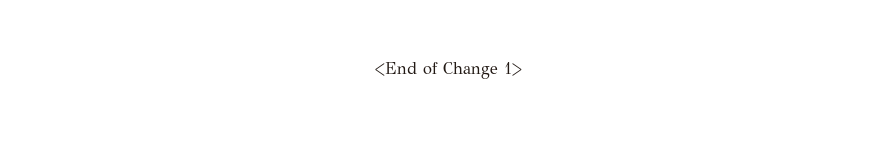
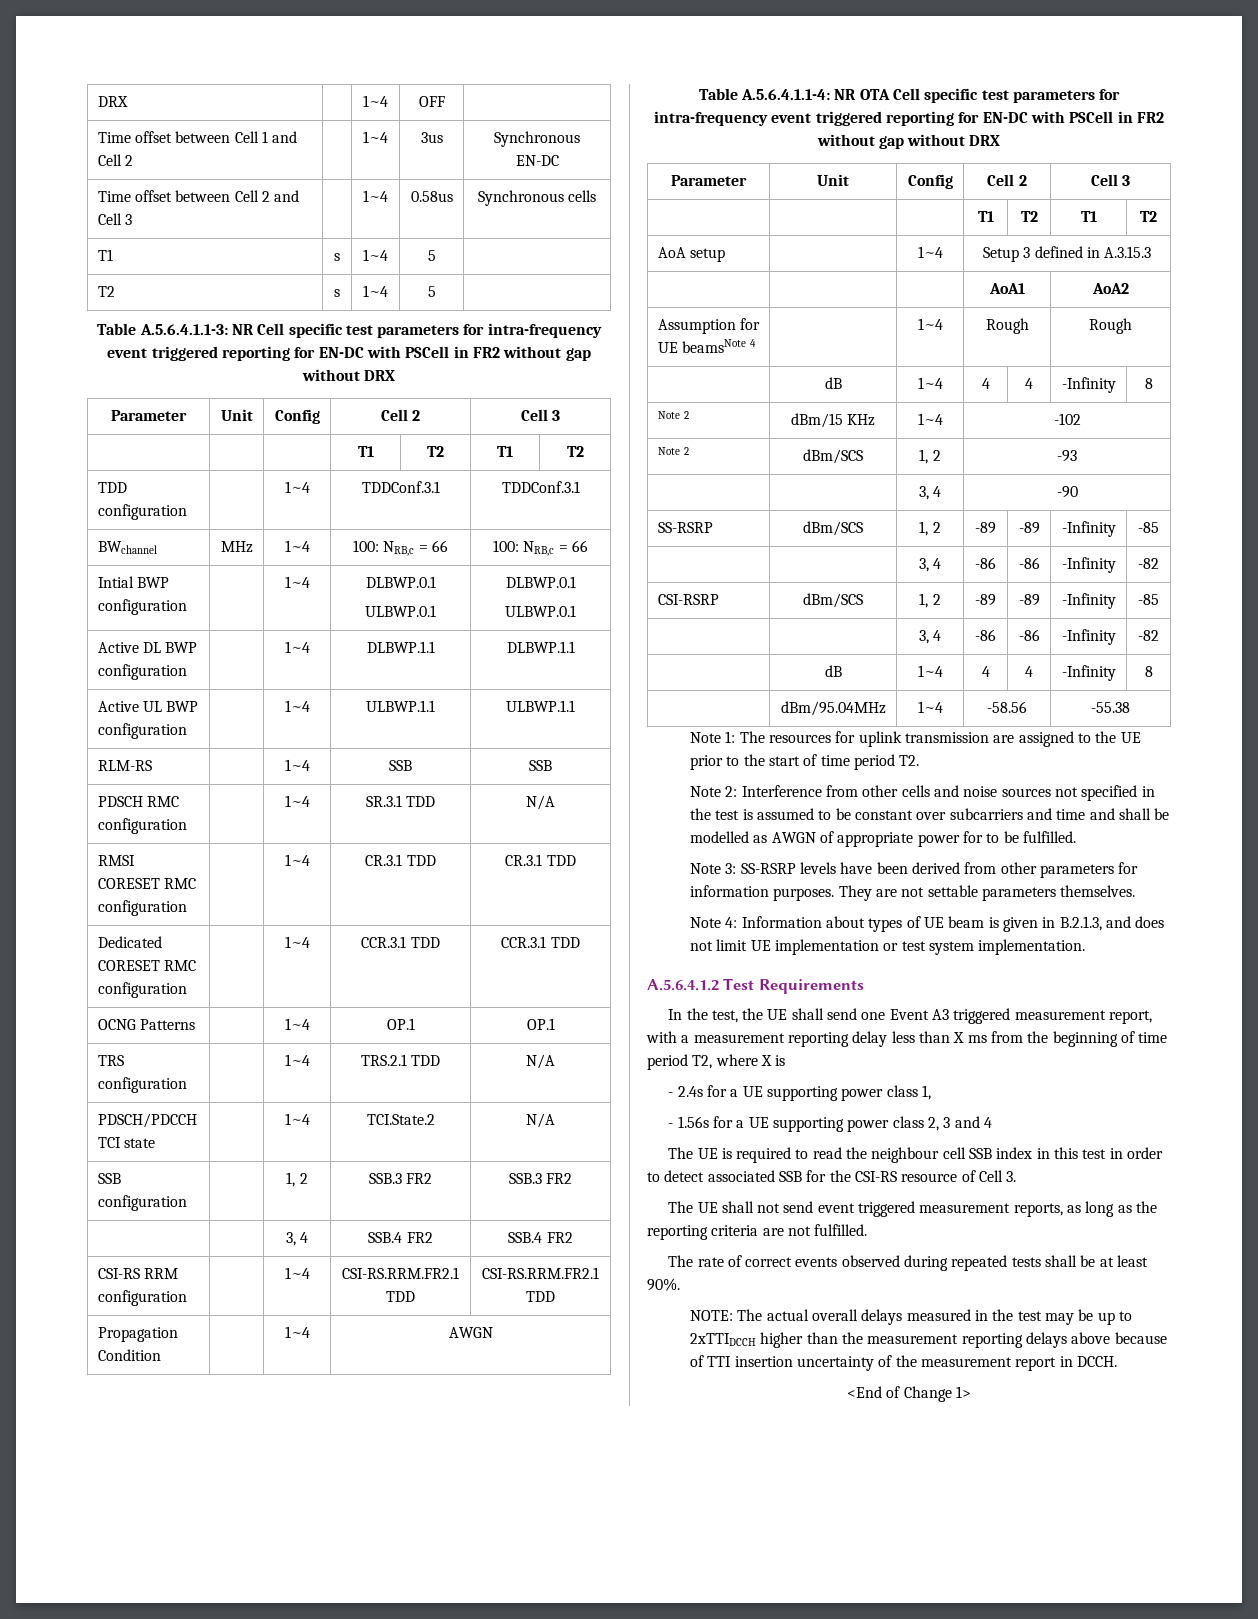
(374, 69) none -> [97,96,128,107] [363,95,388,107] [418,96,445,107] [97,131,298,143] [97,154,133,166] [363,131,388,143] [420,132,443,143] [494,131,580,147] [515,155,559,166] [97,190,300,202] [97,213,132,225] [363,190,388,202] [410,191,453,202] [477,190,597,206] [97,249,113,261] [334,253,340,261] [363,249,388,261] [427,250,436,261] [97,286,115,297] [334,289,340,297] [363,285,388,297] [427,286,436,297] [97,323,602,338] [107,346,591,361] [301,369,396,381] [111,410,187,421] [220,409,253,421] [274,409,320,424] [380,409,421,421] [520,409,561,421] [357,446,374,457] [427,446,444,457] [497,446,513,457] [566,446,584,457] [97,482,127,493] [97,504,187,520] [284,481,310,493] [361,481,440,493] [501,481,580,493] [97,541,157,554] [220,541,253,553] [284,540,310,552] [353,540,448,556] [493,540,588,556] [97,576,169,588] [97,599,187,615] [284,576,310,588] [365,576,436,588] [365,605,436,617] [505,576,576,588] [505,605,576,617] [97,642,198,653] [97,664,187,680] [284,641,310,653] [366,641,435,653] [506,641,575,653] [97,701,199,712] [97,723,187,739] [284,700,310,712] [366,700,435,712] [506,700,575,712] [97,760,152,771] [284,759,310,771] [389,760,412,771] [529,760,552,771] [97,796,179,807] [97,818,187,834] [284,795,310,807] [365,795,436,807] [526,795,555,810] [97,855,135,866] [97,878,196,889] [97,900,187,916] [284,854,310,866] [365,854,436,866] [505,854,576,866] [97,936,162,948] [97,960,196,971] [97,982,187,998] [284,936,310,948] [361,936,440,948] [501,936,580,948] [97,1019,195,1030] [284,1018,310,1030] [386,1018,415,1030] [526,1018,555,1030] [97,1055,124,1066] [97,1077,187,1093] [284,1054,310,1066] [360,1054,441,1066] [526,1054,555,1069] [97,1113,197,1128] [97,1137,155,1148] [284,1113,310,1125] [366,1114,435,1125] [526,1113,555,1128] [97,1173,121,1184] [97,1195,187,1211] [286,1172,308,1187] [368,1173,433,1184] [508,1173,573,1184] [285,1232,309,1246] [368,1232,433,1243] [508,1232,573,1243] [97,1268,178,1279] [97,1290,187,1306] [284,1267,310,1279] [342,1267,459,1279] [386,1291,415,1302] [482,1267,599,1279] [526,1291,555,1302] [97,1327,178,1342] [97,1349,161,1361] [284,1326,310,1338] [448,1327,493,1338] [698,88,1121,103] [654,111,1164,126] [816,134,1001,149] [671,175,747,186] [817,174,849,186] [907,174,953,189] [987,174,1027,186] [1090,174,1131,186] [977,211,994,222] [1020,211,1038,222] [1080,211,1097,222] [1140,211,1157,222] [657,247,725,262] [917,246,943,258] [982,246,1152,262] [988,283,1025,294] [1091,283,1129,294] [657,318,760,334] [657,339,757,353] [917,318,943,330] [985,318,1029,334] [1089,318,1132,334] [824,377,842,389] [917,377,943,389] [981,378,990,389] [1025,378,1033,389] [1061,377,1116,393] [1144,378,1153,389] [657,411,689,419] [790,413,876,428] [917,413,943,425] [1053,413,1081,425] [657,447,689,455] [803,449,863,464] [919,449,941,464] [1057,450,1077,462] [918,486,942,500] [1056,486,1078,498] [657,522,713,533] [803,521,863,536] [919,521,941,536] [975,522,996,534] [1018,522,1040,534] [1061,521,1116,537] [1138,522,1159,533] [918,558,942,572] [975,557,996,569] [1018,557,1040,569] [1061,557,1116,573] [1138,558,1159,569] [657,594,719,605] [803,593,863,608] [919,593,941,608] [975,594,996,606] [1018,594,1040,606] [1061,593,1116,609] [1138,594,1159,605] [918,630,942,644] [975,629,996,641] [1018,629,1040,641] [1061,629,1116,645] [1138,630,1159,641] [824,665,842,677] [917,665,943,677] [981,666,990,677] [1025,666,1033,677] [1061,665,1116,681] [1144,666,1153,677] [780,701,886,716] [917,701,943,713] [987,701,1027,713] [1091,702,1130,713] [689,731,1141,747] [689,754,920,770] [689,785,1155,801] [689,808,1170,820] [689,831,1076,847] [689,862,1139,878] [689,885,1136,901] [689,916,1165,932] [689,939,1086,955] [647,978,864,994] [668,1008,1153,1024] [646,1031,1168,1047] [647,1054,786,1070] [668,1085,932,1101] [668,1116,993,1132] [668,1147,1163,1163] [647,1170,1017,1182] [668,1201,1158,1217] [647,1224,868,1240] [668,1255,1149,1271] [647,1278,680,1291] [689,1309,1132,1325] [689,1332,1167,1348] [689,1355,1117,1371] DRX | | 1~4 | OFF | // Time offset between Cell 1 and Cell 2 | | 1~4 | 3us | Synchronous EN-DC // Time offset between Cell 2 and Cell 3 | | 1~4 | 0.58us | Synchronous cells // T1 | s | 1~4 | 5 | // T2 | s | 1~4 | 5 | // Table A.5.6.4.1.1-3: NR Cell specific test parameters for intra-frequency event triggered reporting for EN-DC with PSCell in FR2 without gap without DRX // Parameter | Unit | Config | Cell 2 | Cell 3 // | | | T1 | T2 | T1 | T2 // TDD configuration | | 1~4 | TDDConf.3.1 | TDDConf.3.1 // BWchannel | MHz | 1~4 | 100: NRB,c = 66 | 100: NRB,c = 66 // Intial BWP configuration | | 1~4 | DLBWP.0.1 // ULBWP.0.1 | DLBWP.0.1 // ULBWP.0.1 // Active DL BWP configuration | | 1~4 | DLBWP.1.1 | DLBWP.1.1 // Active UL BWP configuration | | 1~4 | ULBWP.1.1 | ULBWP.1.1 // RLM-RS | | 1~4 | SSB | SSB // PDSCH RMC configuration | | 1~4 | SR.3.1 TDD | N/A // RMSI CORESET RMC configuration | | 1~4 | CR.3.1 TDD | CR.3.1 TDD // Dedicated CORESET RMC configuration | | 1~4 | CCR.3.1 TDD | CCR.3.1 TDD // OCNG Patterns | | 1~4 | OP.1 | OP.1 // TRS configuration | | 1~4 | TRS.2.1 TDD | N/A // PDSCH/PDCCH TCI state | | 1~4 | TCI.State.2 | N/A // SSB configuration | | 1, 2 | SSB.3 FR2 | SSB.3 FR2 // | | 3, 4 | SSB.4 FR2 | SSB.4 FR2 // CSI-RS RRM configuration | | 1~4 | CSI-RS.RRM.FR2.1 TDD | CSI-RS.RRM.FR2.1 TDD // Propagation Condition | | 1~4 | AWGN // Table A.5.6.4.1.1-4: NR OTA Cell specific test parameters for intra-frequency event triggered reporting for EN-DC with PSCell in FR2 without gap without DRX // Parameter | Unit | Config | Cell 2 | Cell 3 // | | | T1 | T2 | T1 | T2 // AoA setup | | 1~4 | Setup 3 defined in A.3.15.3 // | | | AoA1 | AoA2 // Assumption for UE beamsNote 4 | | 1~4 | Rough | Rough // | dB | 1~4 | 4 | 4 | -Infinity | 8 // Note 2 | dBm/15 KHz | 1~4 | -102 // Note 2 | dBm/SCS | 1, 2 | -93 // | | 3, 4 | -90 // SS-RSRP | dBm/SCS | 1, 2 | -89 | -89 | -Infinity | -85 // | | 3, 4 | -86 | -86 | -Infinity | -82 // CSI-RSRP | dBm/SCS | 1, 2 | -89 | -89 | -Infinity | -85 // | | 3, 4 | -86 | -86 | -Infinity | -82 // | dB | 1~4 | 4 | 4 | -Infinity | 8 // | dBm/95.04MHz | 1~4 | -58.56 | -55.38 // Note 1: The resources for uplink transmission are assigned to the UE prior to the start of time period T2. // Note 2: Interference from other cells and noise sources not specified in the test is assumed to be constant over subcarriers and time and shall be modelled as AWGN of appropriate power for to be fulfilled. // Note 3: SS-RSRP levels have been derived from other parameters for information purposes. They are not settable parameters themselves. // Note 4: Information about types of UE beam is given in B.2.1.3, and does not limit UE implementation or test system implementation. // A.5.6.4.1.2 Test Requirements // In the test, the UE shall send one Event A3 triggered measurement report, with a measurement reporting delay less than X ms from the beginning of time period T2, where X is // - 2.4s for a UE supporting power class 1, // - 1.56s for a UE supporting power class 2, 3 and 4 // The UE is required to read the neighbour cell SSB index in this test in order to detect associated SSB for the CSI-RS resource of Cell 3. // The UE shall not send event triggered measurement reports, as long as the reporting criteria are not fulfilled. // The rate of correct events observed during repeated tests shall be at least 90%. // NOTE: The actual overall delays measured in the test may be up to 2xTTIDCCH higher than the measurement reporting delays above because of TTI insertion uncertainty of the measurement report in DCCH. //

